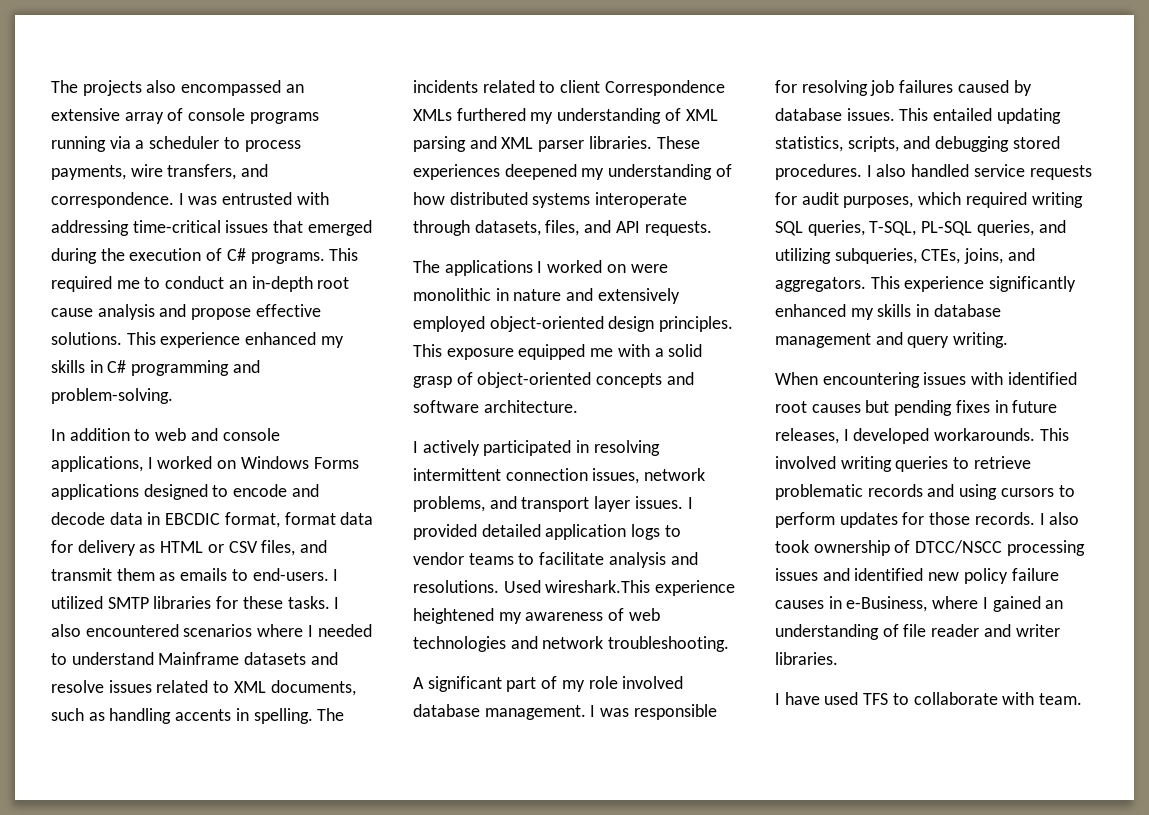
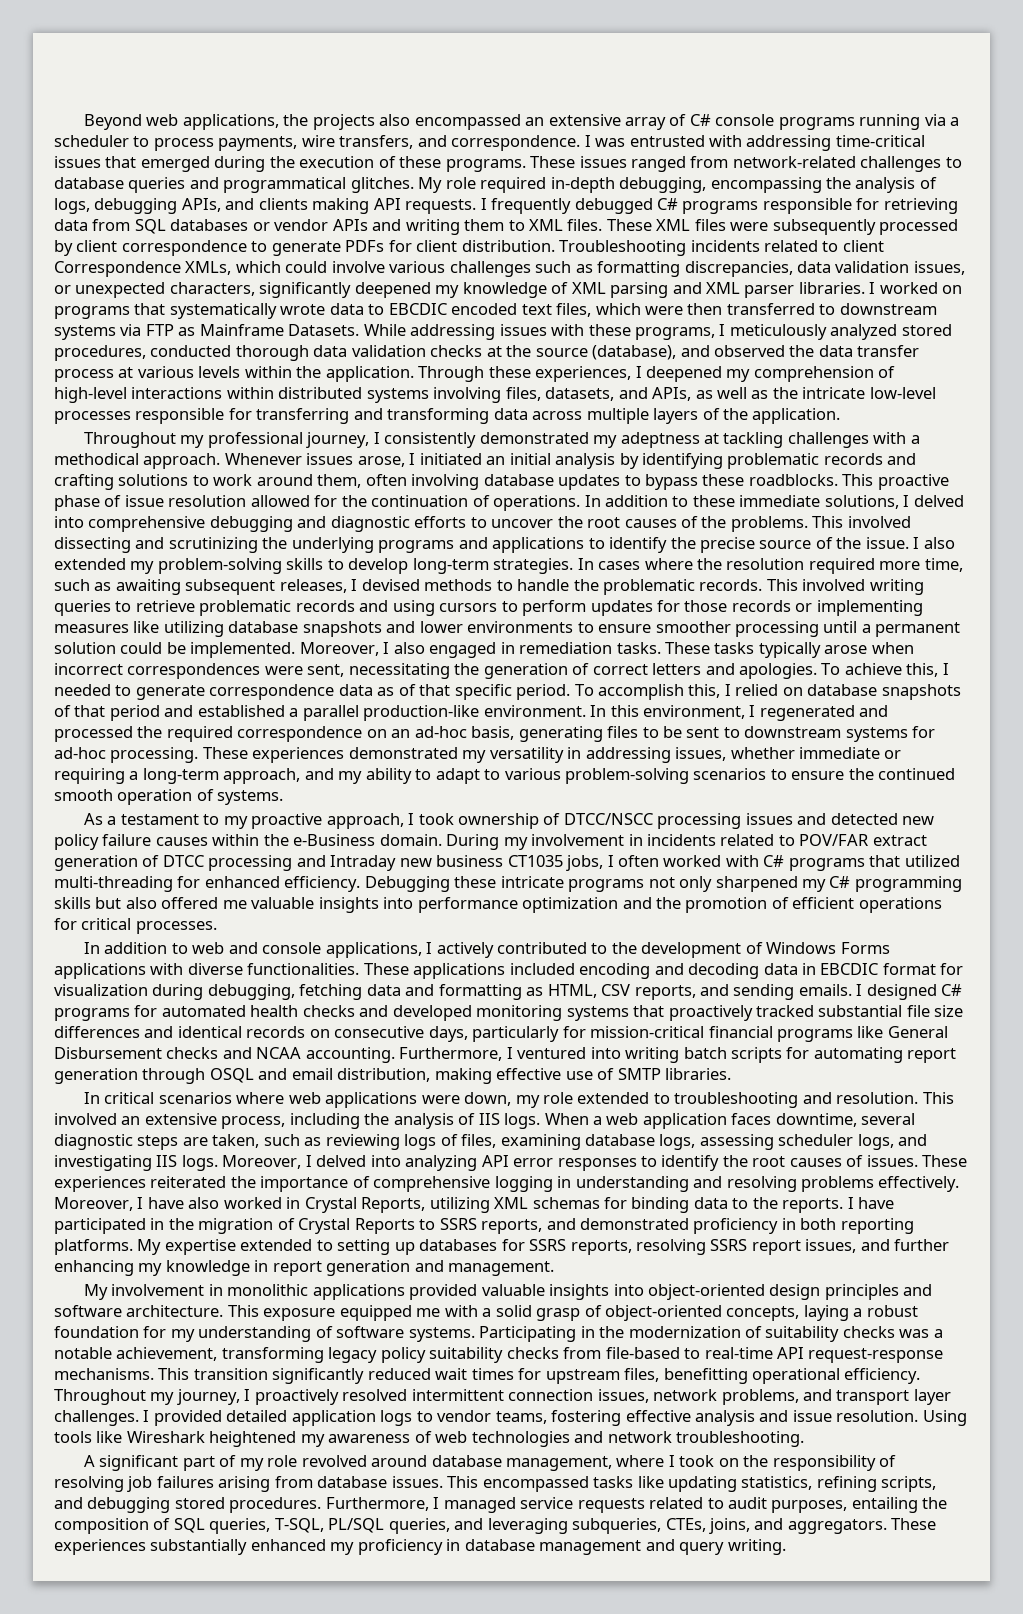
[51,80,78,93] The -> [83,114,309,130] Beyond web applications, the
(184, 114) none -> [689,114,711,126] C#
[226,248,359,264] [51,276,350,292] [51,304,321,320] [51,332,344,348] [51,360,260,376] [51,388,173,404] C# programs. This required me to conduct an in-depth root cause analysis and propose effective solutions. This experience enhanced my skills in C# programming and problem-solving. -> [399,156,962,172] [54,177,937,193] [54,198,958,214] [54,219,959,235] [54,240,884,256] [54,261,965,277] [54,282,963,298] [54,303,937,319] [54,324,952,340] [54,345,920,361] [54,366,896,382] [54,387,936,403] [54,408,841,424] [83,432,920,448] [54,453,917,469] [54,474,949,490] [54,495,964,511] [54,516,911,532] [54,537,955,553] [54,558,963,574] [54,579,924,595] [54,600,923,616] [54,621,961,637] [54,642,914,658] [54,663,949,679] [54,684,961,700] [54,705,889,721] [54,726,936,742] [54,747,902,763] [54,768,956,784] [54,789,284,805] [83,813,935,829] [54,834,927,850] [54,855,960,871] [54,876,962,892] [54,897,942,913] [54,918,217,934] these programs. These issues ranged from network-related challenges to database queries and programmatical glitches. My role required in-depth debugging, encompassing the analysis of logs, debugging APIs, and clients making API requests. I frequently debugged C# programs responsible for retrieving data from SQL databases or vendor APIs and writing them to XML files. These XML files were subsequently processed by client correspondence to generate PDFs for client distribution. Troubleshooting incidents related to client Correspondence XMLs, which could involve various challenges such as formatting discrepancies, data validation issues, or unexpected characters, significantly deepened my knowledge of XML parsing and XML parser libraries. I worked on programs that systematically wrote data to EBCDIC encoded text files, which were then transferred to downstream systems via FTP as Mainframe Datasets. While addressing issues with these programs, I meticulously analyzed stored procedures, conducted thorough data validation checks at the source (database), and observed the data transfer process at various levels within the application. Through these experiences, I deepened my comprehension of high-level interactions within distributed systems involving files, datasets, and APIs, as well as the intricate low-level processes responsible for transferring and transforming data across multiple layers of the application. // Throughout my professional journey, I consistently demonstrated my adeptness at tackling challenges with a methodical approach. Whenever issues arose, I initiated an initial analysis by identifying problematic records and crafting solutions to work around them, often involving database updates to bypass these roadblocks. This proactive phase of issue resolution allowed for the continuation of operations. In addition to these immediate solutions, I delved into comprehensive debugging and diagnostic efforts to uncover the root causes of the problems. This involved dissecting and scrutinizing the underlying programs and applications to identify the precise source of the issue. I also extended my problem-solving skills to develop long-term strategies. In cases where the resolution required more time, such as awaiting subsequent releases, I devised methods to handle the problematic records. This involved writing queries to retrieve problematic records and using cursors to perform updates for those records or implementing measures like utilizing database snapshots and lower environments to ensure smoother processing until a permanent solution could be implemented. Moreover, I also engaged in remediation tasks. These tasks typically arose when incorrect correspondences were sent, necessitating the generation of correct letters and apologies. To achieve this, I needed to generate correspondence data as of that specific period. To accomplish this, I relied on database snapshots of that period and established a parallel production-like environment. In this environment, I regenerated and processed the required correspondence on an ad-hoc basis, generating files to be sent to downstream systems for ad-hoc processing. These experiences demonstrated my versatility in addressing issues, whether immediate or requiring a long-term approach, and my ability to adapt to various problem-solving scenarios to ensure the continued smooth operation of systems. // As a testament to my proactive approach, I took ownership of DTCC/NSCC processing issues and detected new policy failure causes within the e-Business domain. During my involvement in incidents related to POV/FAR extract generation of DTCC processing and Intraday new business CT1035 jobs, I often worked with C# programs that utilized multi-threading for enhanced efficiency. Debugging these intricate programs not only sharpened my C# programming skills but also offered me valuable insights into performance optimization and the promotion of efficient operations for critical processes.
[157,456,359,469] [51,484,319,500] [51,512,374,528] [51,540,328,556] [51,568,339,581] [51,596,340,609] [51,624,372,637] [51,652,338,665] [51,680,356,696] [51,708,345,724] [413,80,725,96] [413,108,718,124] [413,136,700,152] [413,164,732,180] [413,192,688,208] [413,220,712,236] [413,260,668,276] [413,288,680,304] [413,316,734,332] worked on Windows Forms applications designed to encode and decode data in EBCDIC format, format data for delivery as HTML or CSV files, and transmit them as emails to end-users. I utilized SMTP libraries for these tasks. I also encountered scenarios where I needed to understand Mainframe datasets and resolve issues related to XML documents, such as handling accents in spelling. The incidents related to client Correspondence XMLs furthered my understanding of XML parsing and XML parser libraries. These experiences deepened my understanding of how distributed systems interoperate through datasets, files, and API requests. // The applications I worked on were monolithic in nature and extensively employed object-oriented design principles. -> [436,942,890,958] [54,963,964,979] [54,984,963,1000] [54,1005,964,1021] [54,1026,948,1042] [54,1047,957,1063] [54,1068,732,1084] [83,1092,954,1108] [54,1113,916,1129] [54,1134,928,1150] [54,1155,968,1171] [54,1176,960,1192] [54,1197,895,1213] [54,1218,914,1234] [54,1239,950,1255] [54,1260,555,1276] [83,1284,933,1300] [54,1305,224,1317] actively contributed to the development of Windows Forms applications with diverse functionalities. These applications included encoding and decoding data in EBCDIC format for visualization during debugging, fetching data and formatting as HTML, CSV reports, and sending emails. I designed C# programs for automated health checks and developed monitoring systems that proactively tracked substantial file size differences and identical records on consecutive days, particularly for mission-critical financial programs like General Disbursement checks and NCAA accounting. Furthermore, I ventured into writing batch scripts for automating report generation through OSQL and email distribution, making effective use of SMTP libraries. // In critical scenarios where web applications were down, my role extended to troubleshooting and resolution. This involved an extensive process, including the analysis of IIS logs. When a web application faces downtime, several diagnostic steps are taken, such as reviewing logs of files, examining database logs, assessing scheduler logs, and investigating IIS logs. Moreover, I delved into analyzing API error responses to identify the root causes of issues. These experiences reiterated the importance of comprehensive logging in understanding and resolving problems effectively. Moreover, I have also worked in Crystal Reports, utilizing XML schemas for binding data to the reports. I have participated in the migration of Crystal Reports to SSRS reports, and demonstrated proficiency in both reporting platforms. My expertise extended to setting up databases for SSRS reports, resolving SSRS report issues, and further enhancing my knowledge in report generation and management. // My involvement in monolithic applications provided valuable insights into object-oriented design principles and software architecture.
[596,372,694,388] [413,400,578,413] [413,440,660,456] concepts and software architecture. // I actively participated in resolving -> [726,1305,918,1321] [54,1326,943,1342] [54,1347,944,1363] [54,1368,921,1384] [54,1389,408,1405] concepts, laying a robust foundation for my understanding of software systems. Participating in the modernization of suitability checks was a notable achievement, transforming legacy policy suitability checks from file-based to real-time API request-response mechanisms. This transition significantly reduced wait times for upstream files, benefitting operational efficiency. Throughout my journey, I proactively resolved
[634,496,683,509] issues. -> [54,1410,139,1426] challenges.
[468,552,698,568] [413,580,736,596] teams to facilitate analysis and resolutions. Used wireshark.This experience -> [495,1410,967,1426] [54,1431,205,1443] teams, fostering effective analysis and issue resolution. Using tools like Wireshark
[622,676,684,689] [413,704,717,720] [775,80,797,93] involved database management. I was responsible for -> [301,1455,897,1471] revolved around database management, where I took on the responsibility of
[957,80,1032,96] caused by -> [218,1476,313,1492] arising from
[933,108,993,121] entailed -> [482,1476,664,1492] encompassed tasks like
(843, 144) none -> [816,1476,877,1492] refining
[866,164,1092,180] [775,192,1083,208] I also handled service requests for audit purposes, which required writing -> [325,1497,948,1513] [54,1518,171,1534] Furthermore, I managed service requests related to audit purposes, entailing the composition of
[921,221,973,236] PL-SQL -> [328,1518,385,1533] PL/SQL
[775,248,831,264] utilizing -> [487,1518,568,1534] leveraging
[870,276,1077,292] [775,304,912,320] This experience significantly enhanced my skills -> [891,1518,937,1530] [54,1539,443,1555] These experiences substantially enhanced my proficiency
[775,372,1077,388] [775,400,1058,416] [775,428,1069,444] [775,456,1031,472] [775,484,1075,500] [775,512,1080,528] [775,540,1085,556] [775,568,1059,584] [775,596,1064,612] [775,624,1060,640] [775,652,838,665] [775,692,1083,705] // When encountering issues with identified root causes but pending fixes in future releases, I developed workarounds. This involved writing queries to retrieve problematic records and using cursors to perform updates for those records. I also took ownership of DTCC/NSCC processing issues and identified new policy failure causes in e-Business, where I gained an understanding of file reader and writer libraries. // I have used TFS to collaborate with team. -> (786, 1547) none

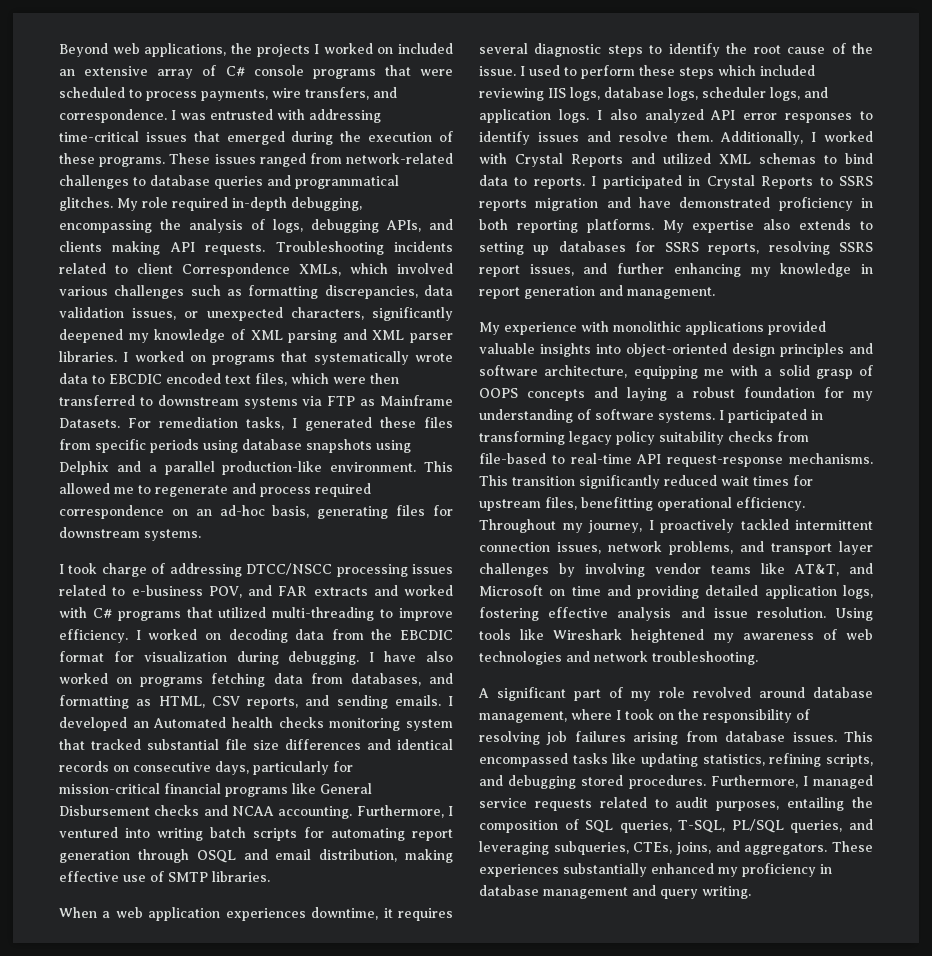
[379,114,521,130] also encompassed -> [314,43,453,54] I worked on included
[859,114,960,130] [54,135,129,147] running via a scheduler -> [384,65,453,76] [59,87,125,98] that were scheduled
[480,198,958,214] [54,219,959,235] [54,240,555,256] I frequently debugged C# programs responsible for retrieving data from SQL databases or vendor APIs and writing them to XML files. These XML files were subsequently processed by client correspondence to generate PDFs for client distribution. -> (266, 249) none
[285,261,385,273] could involve -> [397,263,453,274] involved
[363,324,952,340] [54,345,920,361] [54,366,896,382] [54,387,936,403] [54,408,841,424] [83,432,920,448] [54,453,917,469] [54,474,949,490] [54,495,964,511] [54,516,911,532] [54,537,955,553] [54,558,963,574] [54,579,924,595] [54,600,923,616] [54,621,961,637] [54,642,914,658] [54,663,949,679] [54,684,961,700] [54,705,889,721] [54,726,163,742] While addressing issues with these programs, I meticulously analyzed stored procedures, conducted thorough data validation checks at the source (database), and observed the data transfer process at various levels within the application. Through these experiences, I deepened my comprehension of high-level interactions within distributed systems involving files, datasets, and APIs, as well as the intricate low-level processes responsible for transferring and transforming data across multiple layers of the application. // Throughout my professional journey, I consistently demonstrated my adeptness at tackling challenges with a methodical approach. Whenever issues arose, I initiated an initial analysis by identifying problematic records and crafting solutions to work around them, often involving database updates to bypass these roadblocks. This proactive phase of issue resolution allowed for the continuation of operations. In addition to these immediate solutions, I delved into comprehensive debugging and diagnostic efforts to uncover the root causes of the problems. This involved dissecting and scrutinizing the underlying programs and applications to identify the precise source of the issue. I also extended my problem-solving skills to develop long-term strategies. In cases where the resolution required more time, such as awaiting subsequent releases, I devised methods to handle the problematic records. This involved writing queries to retrieve problematic records and using cursors to perform updates for those records or implementing measures like utilizing database snapshots and lower environments to ensure smoother processing until a permanent solution could be implemented. Moreover, I also engaged in remediation tasks. These tasks typically arose when incorrect correspondences were sent, necessitating the generation of correct letters and apologies. To achieve this, I needed to generate correspondence data as of that specific period. To accomplish this, I relied on database snapshots of that period and established a parallel production-like environment. In this environment, I regenerated and processed the -> [128,417,453,431] [59,439,411,453] [59,461,453,475] [59,483,311,497] For remediation tasks, I generated these files from specific periods using database snapshots using Delphix and a parallel production-like environment. This allowed me to regenerate and process
[642,726,936,742] [54,747,902,763] [54,768,956,784] [54,789,284,805] [83,813,935,829] [54,834,927,850] [54,855,660,871] to be sent to downstream systems for ad-hoc processing. These experiences demonstrated my versatility in addressing issues, whether immediate or requiring a long-term approach, and my ability to adapt to various problem-solving scenarios to ensure the continued smooth operation of systems. // As a testament to my proactive approach, I took ownership of DTCC/NSCC processing issues and detected new policy failure causes within the e-Business domain. During my involvement in incidents related to POV/FAR extract generation of DTCC processing and Intraday new business CT1035 jobs, I often -> [432,505,453,516] [59,527,201,541] [59,563,453,577] [59,585,398,598] for downstream systems. // I took charge of addressing DTCC/NSCC processing issues related to e-business POV, and FAR extracts and
[177,876,962,892] [54,897,942,913] [54,918,217,934] [83,942,890,958] [54,963,817,979] for enhanced efficiency. Debugging these intricate programs not only sharpened my C# programming skills but also offered me valuable insights into performance optimization and the promotion of efficient operations for critical processes. // In addition to web and console applications, I actively contributed to the development of Windows Forms applications with diverse functionalities. These applications included encoding and decoding data in -> [380,608,453,621] [59,629,393,643] to improve efficiency. I worked on decoding data from the
[207,984,401,1000] debugging, fetching data -> [288,651,453,665] [59,673,421,687] debugging. I have also worked on programs fetching data from databases,
[866,984,963,1000] [54,1005,753,1021] designed C# programs for automated health checks and developed monitoring systems that proactively -> [59,717,453,731] [59,739,85,750] developed an Automated health checks monitoring system that
[83,1092,954,1108] [54,1113,916,1129] [54,1134,581,1150] In critical scenarios where web applications were down, my role extended to troubleshooting and resolution. This involved an extensive process, including the analysis of IIS logs. When a web application faces downtime, several diagnostic steps are taken, such as reviewing logs of files, examining -> [59,907,453,921] [479,43,874,57] [479,65,815,79] [479,87,600,101] When a web application experiences downtime, it requires several diagnostic steps to identify the root cause of the issue. I used to perform these steps which included reviewing IIS logs,
[699,1134,774,1150] assessing -> (698, 94) none
[54,1155,478,1171] investigating IIS logs. Moreover, I delved into analyzing -> [479,109,704,123] application logs. I also analyzed
[722,1155,968,1167] [54,1176,960,1192] [54,1197,778,1213] the root causes of issues. These experiences reiterated the importance of comprehensive logging in understanding and resolving problems effectively. Moreover, I have also worked in Crystal Reports, utilizing XML schemas for binding data to the -> [538,131,873,145] [479,153,873,167] [479,175,528,186] issues and resolve them. Additionally, I worked with Crystal Reports and utilized XML schemas to bind data to
[858,1197,895,1209] [54,1218,295,1234] have participated in the migration of -> [602,175,701,189] participated in
[481,1218,576,1234] reports, and -> [479,197,671,211] reports migration and have
[240,1239,313,1251] extended -> [763,219,852,230] also extends
[111,1284,223,1296] involvement in -> [504,321,609,335] experience with
[126,1305,412,1321] architecture. This exposure equipped -> [544,365,698,379] architecture, equipping
[605,1305,800,1321] object-oriented concepts, -> [479,387,618,401] OOPS concepts and
[479,1326,943,1342] [54,1347,218,1361] Participating in the modernization of suitability checks was a notable achievement, -> [719,409,823,423] I participated in
[342,1389,408,1401] resolved -> [740,519,789,530] tackled
[54,1410,547,1426] challenges. I provided detailed application logs to vendor teams, -> [479,563,873,577] [479,585,873,599] challenges by involving vendor teams like AT&T, and Microsoft on time and providing detailed application logs,

